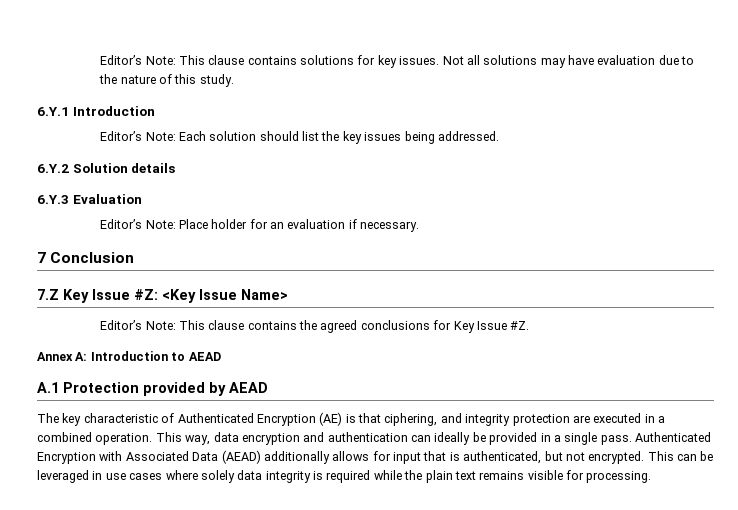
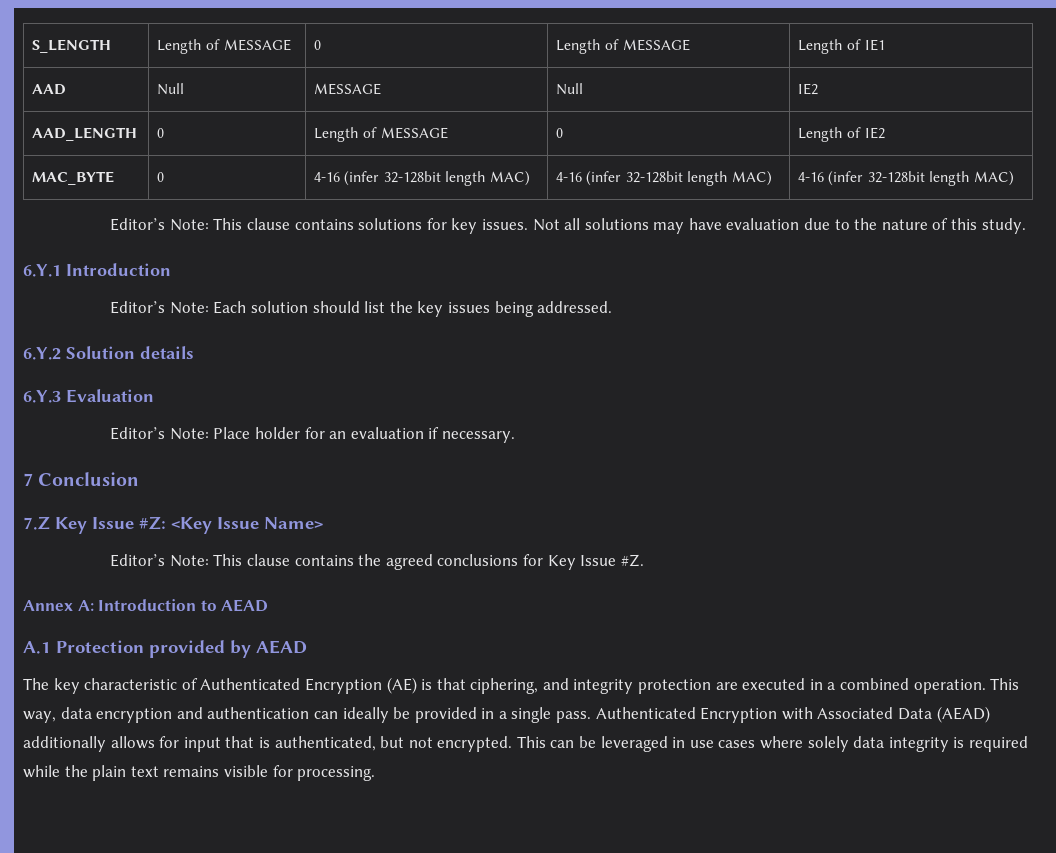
(100, 60) none -> [32,39,112,53] [157,39,291,54] [314,40,322,50] [556,39,690,54] [798,39,885,54] [32,84,67,95] [157,83,185,95] [314,83,382,95] [556,83,584,95] [798,83,819,95] [32,127,138,141] [157,128,165,138] [314,127,448,142] [556,128,564,138] [798,127,885,142] [32,171,115,185] [157,172,165,182] [314,171,530,186] [556,171,772,186] [798,171,1014,186] S_LENGTH | Length of MESSAGE | 0 | Length of MESSAGE | Length of IE1 // AAD | Null | MESSAGE | Null | IE2 // AAD_LENGTH | 0 | Length of MESSAGE | 0 | Length of IE2 // MAC_BYTE | 0 | 4-16 (infer 32-128bit length MAC) | 4-16 (infer 32-128bit length MAC) | 4-16 (infer 32-128bit length MAC) //

